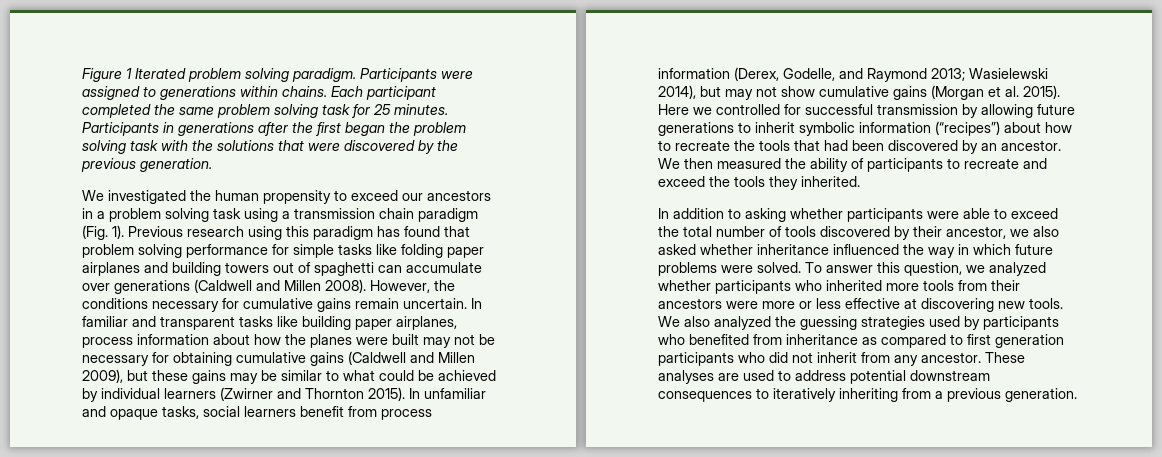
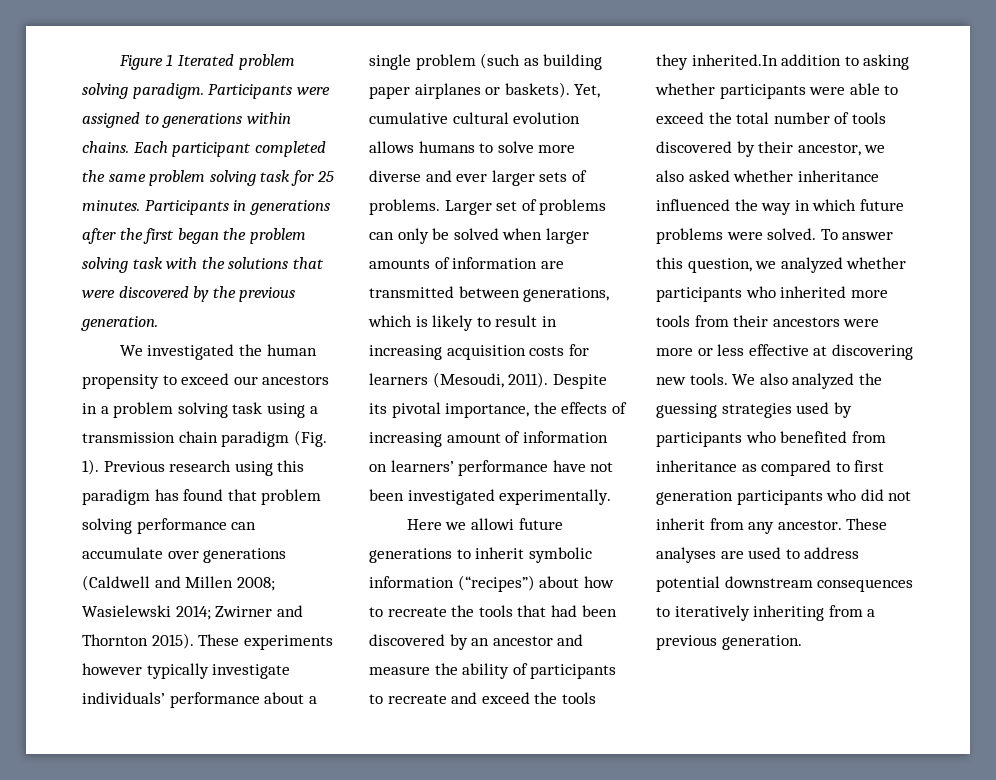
[272,244,484,258] [82,262,374,276] for simple tasks like folding paper airplanes and building towers out of spaghetti -> (227, 526) none
[325,279,455,293] [82,298,482,312] [82,316,457,330] [82,334,495,348] [82,351,475,366] [82,369,496,384] [82,387,486,402] [82,406,432,420] [658,67,1048,82] [658,85,1060,100] [658,104,1033,118] 2008). However, the conditions necessary for cumulative gains remain uncertain. In familiar and transparent tasks like building paper airplanes, process information about how the planes were built may not be necessary for obtaining cumulative gains (Caldwell and Millen 2009), but these gains may be similar to what could be achieved by individual learners (Zwirner and Thornton 2015). In unfamiliar and opaque tasks, social learners benefit from process information (Derex, Godelle, and Raymond 2013; Wasielewski 2014), but may not show cumulative gains (Morgan et al. 2015). Here we controlled for successful transmission by allowing -> [236,577,275,591] [82,605,303,620] [82,633,333,650] [82,663,291,679] [82,692,317,708] [369,53,603,70] [369,82,601,99] [369,112,581,124] [369,141,576,153] [369,170,587,186] [369,199,607,215] [369,228,589,244] [369,257,564,269] [369,286,610,302] [368,315,557,331] [369,344,589,360] [369,372,607,389] [369,402,627,418] [369,431,608,447] [369,460,614,476] [369,489,612,505] [406,518,515,530] 2008; Wasielewski 2014; Zwirner and Thornton 2015). These experiments however typically investigate individuals’ performance about a single problem (such as building paper airplanes or baskets). Yet, cumulative cultural evolution allows humans to solve more diverse and ever larger sets of problems. Larger set of problems can only be solved when larger amounts of information are transmitted between generations, which is likely to result in increasing acquisition costs for learners (Mesoudi, 2011). Despite its pivotal importance, the effects of increasing amount of information on learners’ performance have not been investigated experimentally. // Here we allowi
[1001,140,1061,151] [658,158,781,169] ancestor. We then measured -> [492,634,584,646] [369,666,430,675] ancestor and measure
[801,176,860,187] [658,208,669,219] inherited. // In -> [691,54,778,66] inherited.In

